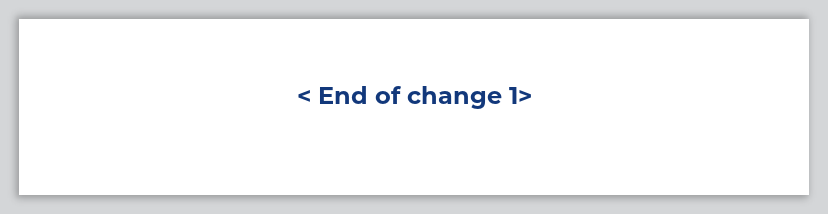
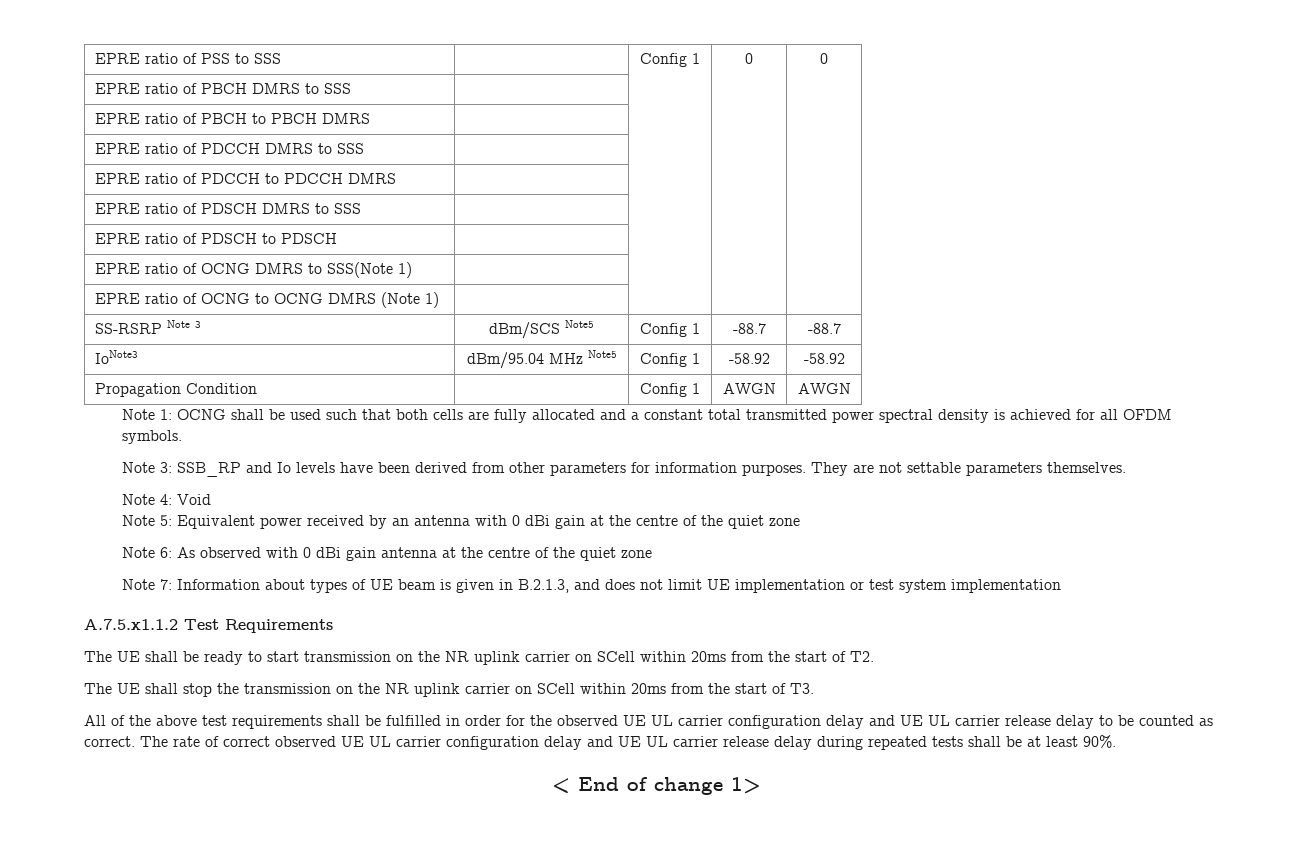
(296, 97) none -> [94,53,281,64] [640,53,700,67] [745,53,753,64] [820,53,828,64] [94,83,351,94] [94,113,370,124] [94,143,364,154] [94,173,396,184] [94,203,361,214] [94,233,337,244] [94,262,412,278] [94,292,439,308] [94,320,201,334] [489,320,594,339] [640,323,700,337] [732,323,766,334] [807,323,841,334] [94,350,138,364] [466,350,617,369] [640,353,700,367] [728,353,770,364] [803,353,845,364] [94,383,257,397] [640,383,700,397] [722,383,776,394] [797,383,851,394] [122,409,1173,423] [122,430,183,444] [122,462,1127,477] [122,494,212,505] [122,515,801,529] [122,547,653,561] [122,579,1062,593] [84,619,333,633] [84,651,874,665] [84,683,814,697] [84,715,1213,729] [84,735,1116,750] EPRE ratio of PSS to SSS | | Config 1 | 0 | 0 // EPRE ratio of PBCH DMRS to SSS | | | | // EPRE ratio of PBCH to PBCH DMRS | | | | // EPRE ratio of PDCCH DMRS to SSS | | | | // EPRE ratio of PDCCH to PDCCH DMRS | | | | // EPRE ratio of PDSCH DMRS to SSS | | | | // EPRE ratio of PDSCH to PDSCH | | | | // EPRE ratio of OCNG DMRS to SSS(Note 1) | | | | // EPRE ratio of OCNG to OCNG DMRS (Note 1) | | | | // SS-RSRP Note 3 | dBm/SCS Note5 | Config 1 | -88.7 | -88.7 // IoNote3 | dBm/95.04 MHz Note5 | Config 1 | -58.92 | -58.92 // Propagation Condition | | Config 1 | AWGN | AWGN // Note 1: OCNG shall be used such that both cells are fully allocated and a constant total transmitted power spectral density is achieved for all OFDM symbols. // Note 3: SSB_RP and Io levels have been derived from other parameters for information purposes. They are not settable parameters themselves. // Note 4: Void // Note 5: Equivalent power received by an antenna with 0 dBi gain at the centre of the quiet zone // Note 6: As observed with 0 dBi gain antenna at the centre of the quiet zone // Note 7: Information about types of UE beam is given in B.2.1.3, and does not limit UE implementation or test system implementation // A.7.5.x1.1.2 Test Requirements // The UE shall be ready to start transmission on the NR uplink carrier on SCell within 20ms from the start of T2. // The UE shall stop the transmission on the NR uplink carrier on SCell within 20ms from the start of T3. // All of the above test requirements shall be fulfilled in order for the observed UE UL carrier configuration delay and UE UL carrier release delay to be counted as correct. The rate of correct observed UE UL carrier configuration delay and UE UL carrier release delay during repeated tests shall be at least 90%. //

